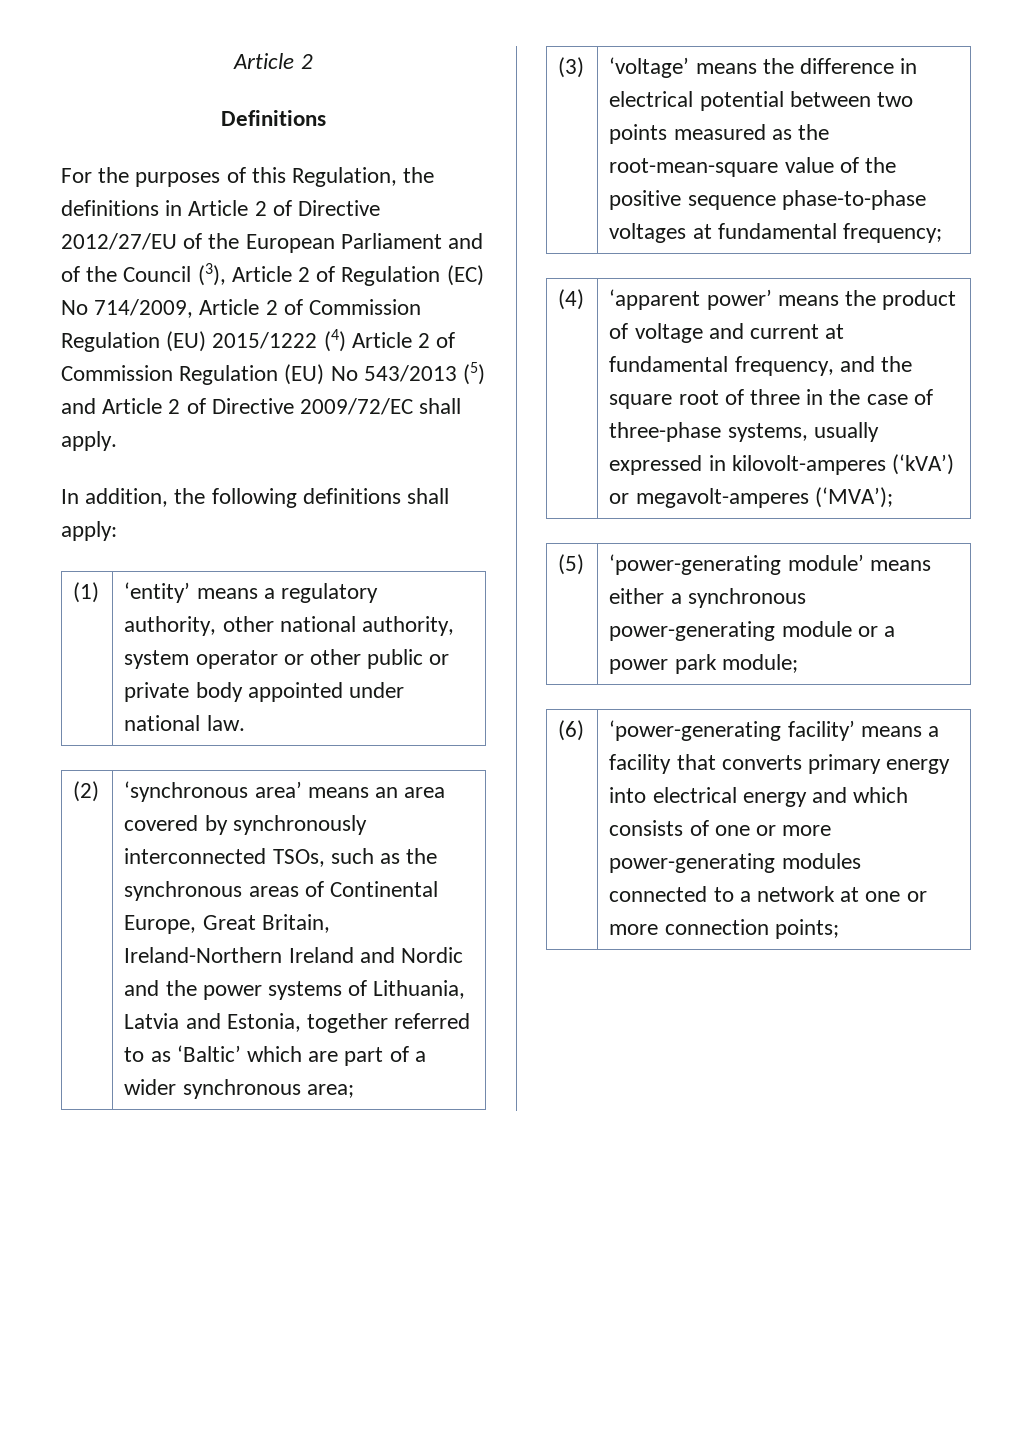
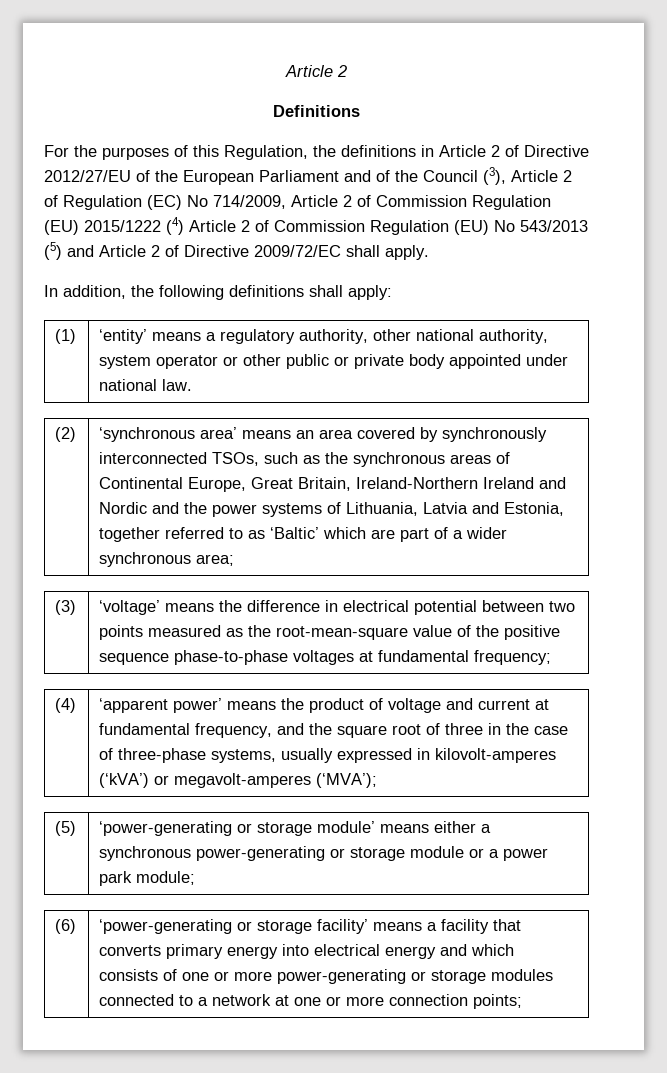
(782, 564) none -> [237,822,313,836] or storage
(776, 631) none -> [330,847,406,861] or storage
(782, 730) none -> [237,920,313,934] or storage
(776, 863) none -> [411,970,487,984] or storage

